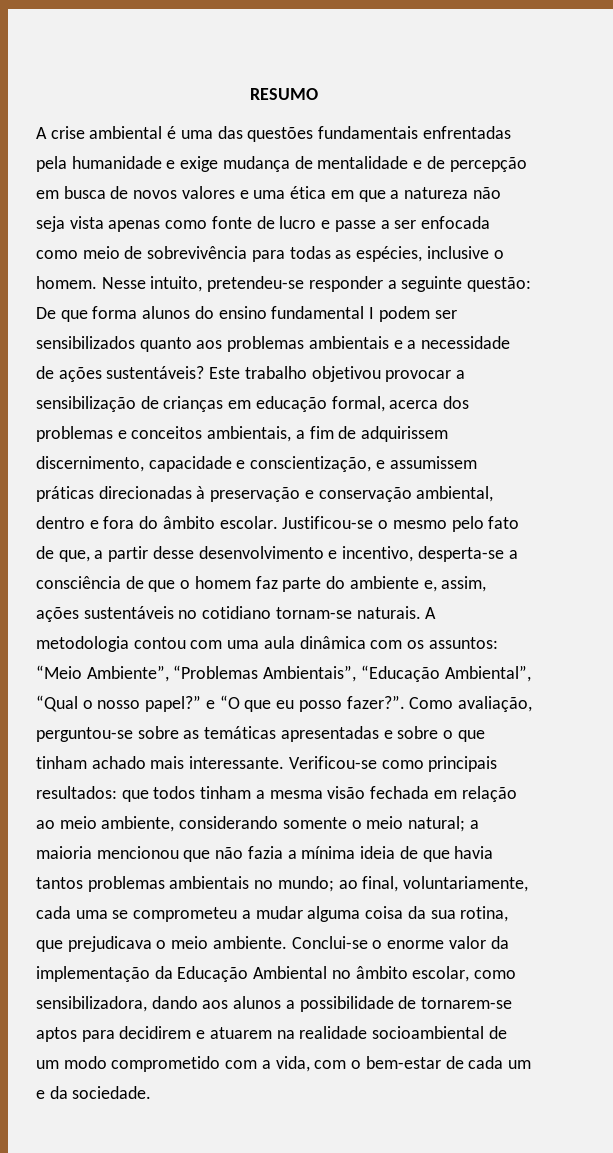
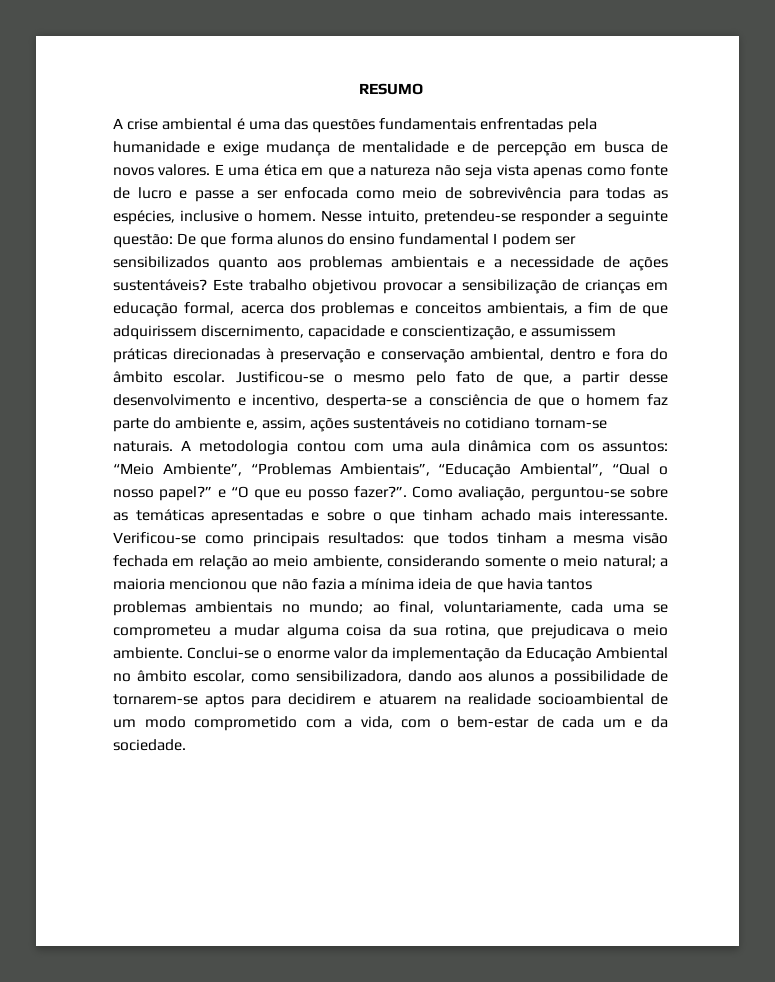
[181,186,249,199] valores e -> [158,164,224,176] valores. E
(357, 432) none -> [641,305,668,317] que

